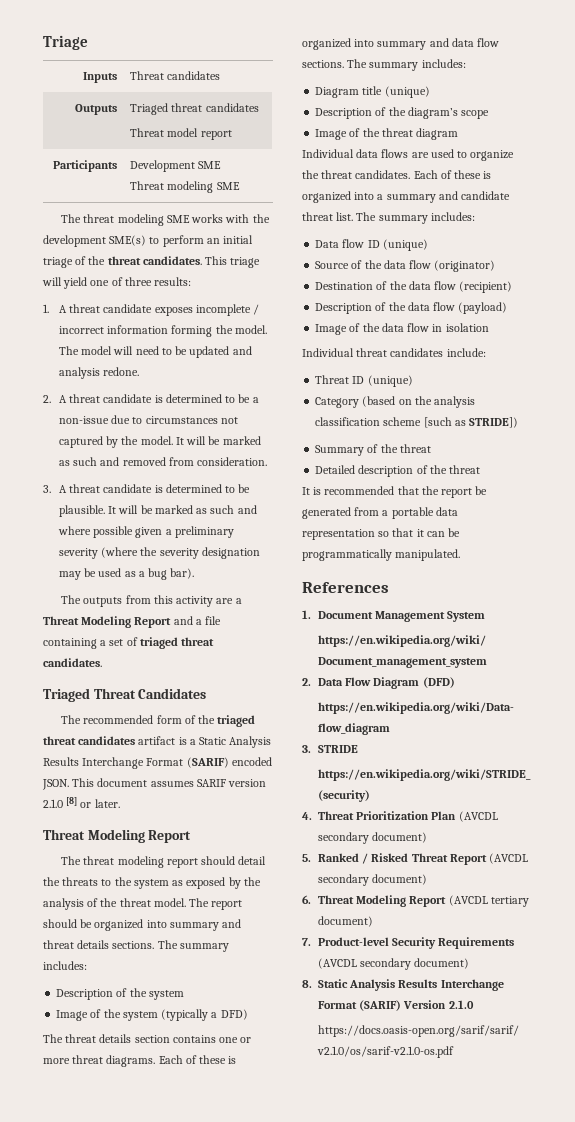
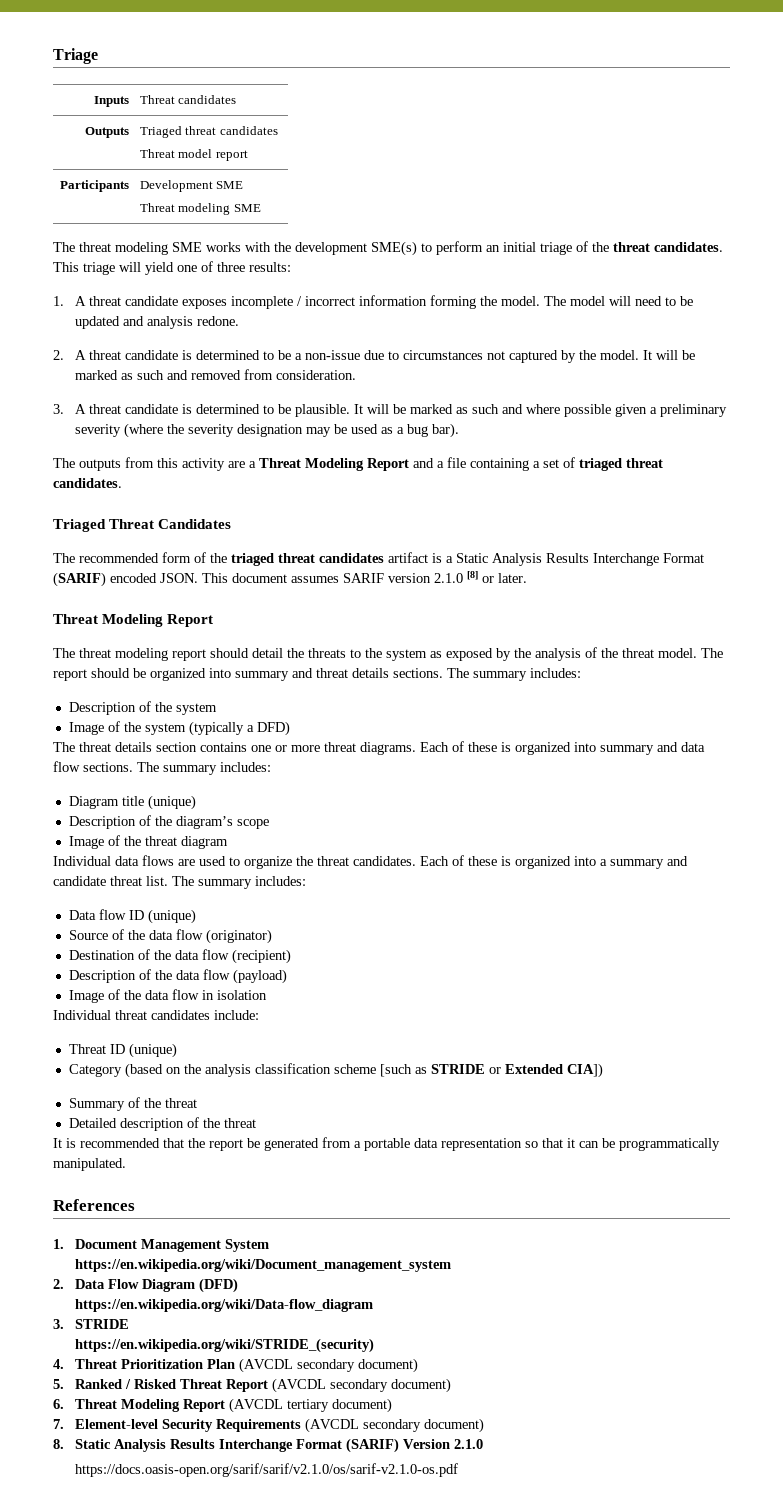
[469,417,519,428] STRIDE]) -> [430,1063,603,1078] STRIDE or Extended CIA])
[317,937,389,946] Product-level -> [75,1419,159,1429] Element-level

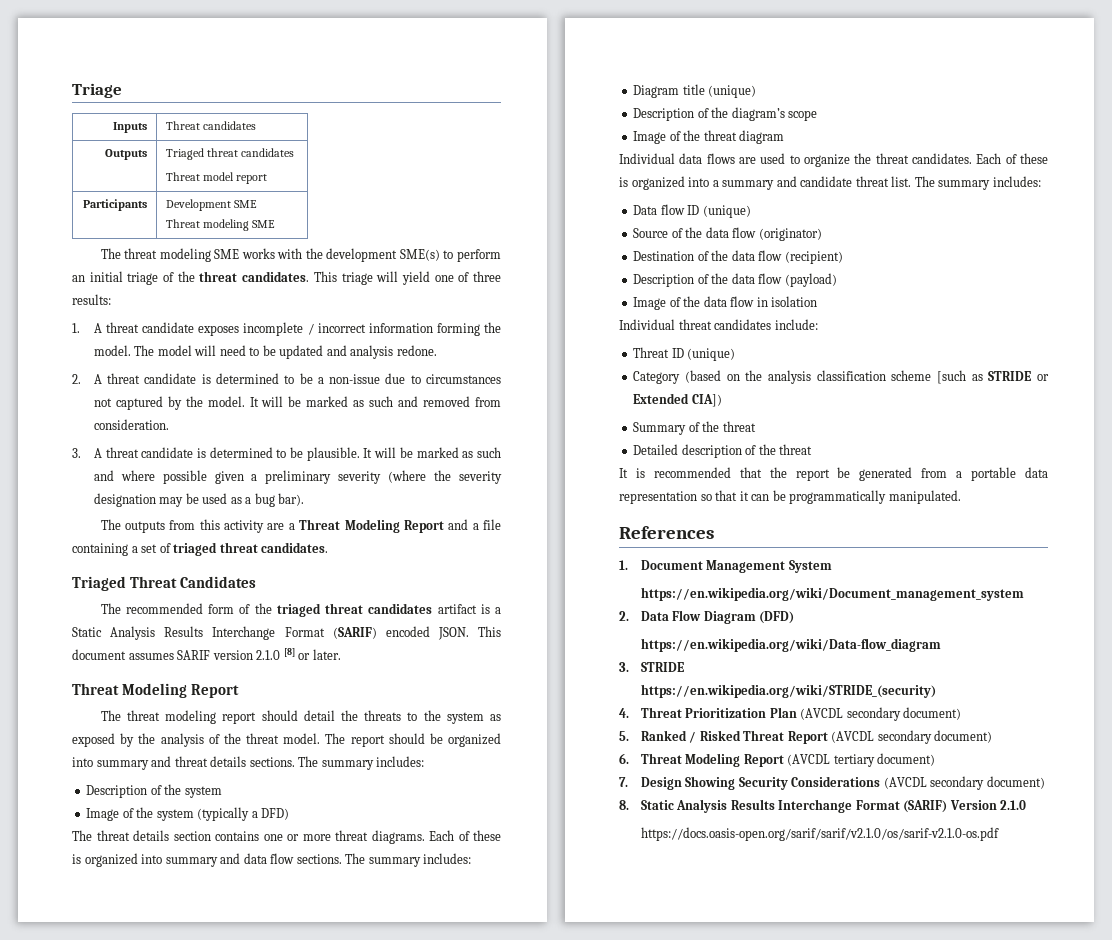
[75,1419,302,1432] Element-level Security Requirements -> [640,776,881,790] Design Showing Security Considerations

